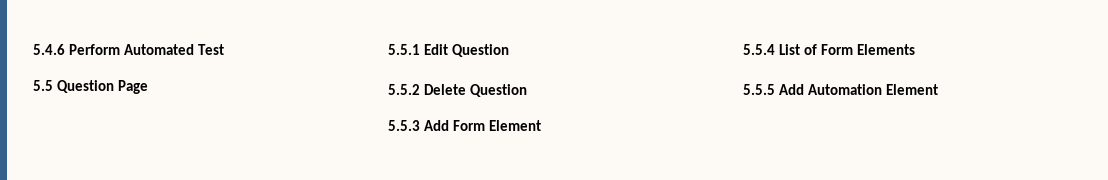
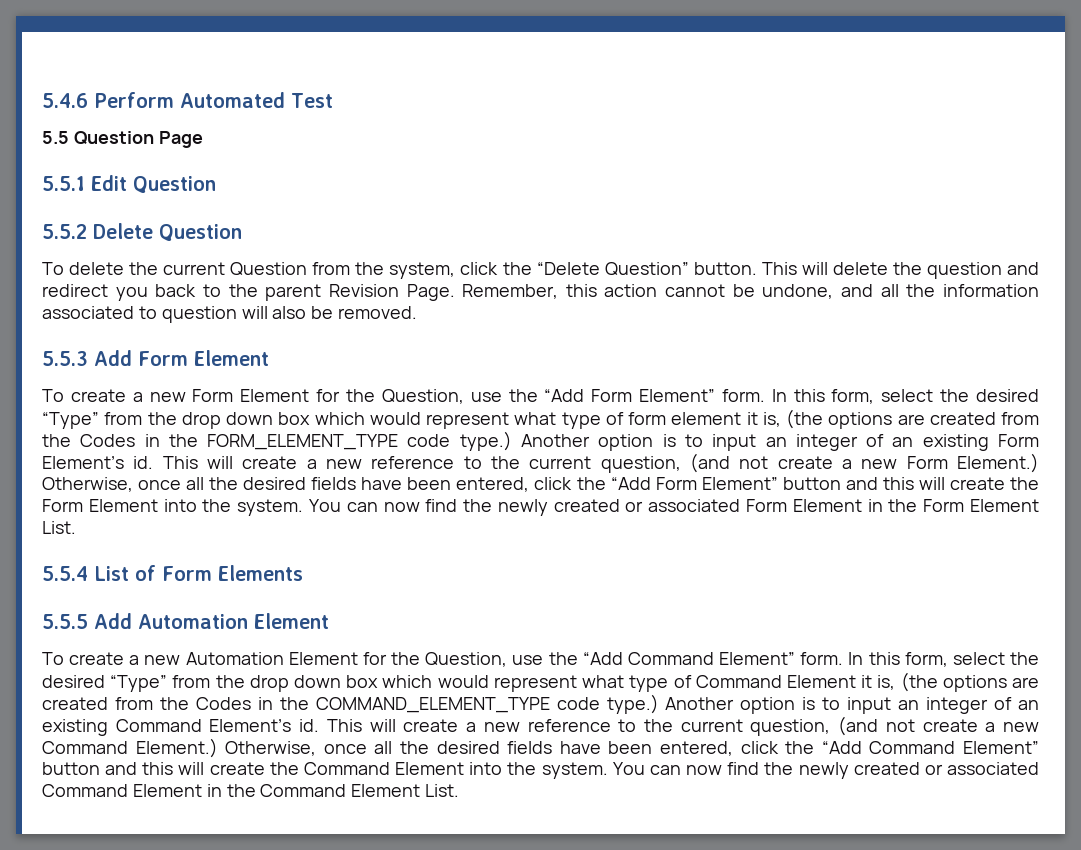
[388,120,541,131] 5.5.3 Add Form Element -> [42,262,1039,279] [42,284,1039,301] [42,306,418,323] [42,350,269,366] [42,389,1040,404] [42,409,1039,429] [42,431,1039,451] [42,453,1040,473] [42,477,1040,492] [42,499,1039,516] [42,521,76,534] To delete the current Question from the system, click the “Delete Question” button. This will delete the question and redirect you back to the parent Revision Page. Remember, this action cannot be undone, and all the information associated to question will also be removed. // 5.5.3 Add Form Element // To create a new Form Element for the Question, use the “Add Form Element” form. In this form, select the desired “Type” from the drop down box which would represent what type of form element it is, (the options are created from the Codes in the FORM_ELEMENT_TYPE code type.) Another option is to input an integer of an existing Form Element’s id. This will create a new reference to the current question, (and not create a new Form Element.) Otherwise, once all the desired fields have been entered, click the “Add Form Element” button and this will create the Form Element into the system. You can now find the newly created or associated Form Element in the Form Element List.
(939, 89) none -> [42,652,1039,667] [42,672,1039,692] [42,694,1040,714] [42,716,1039,736] [42,738,1040,758] [42,762,1039,779] [42,784,460,797] // To create a new Automation Element for the Question, use the “Add Command Element” form. In this form, select the desired “Type” from the drop down box which would represent what type of Command Element it is, (the options are created from the Codes in the COMMAND_ELEMENT_TYPE code type.) Another option is to input an integer of an existing Command Element’s id. This will create a new reference to the current question, (and not create a new Command Element.) Otherwise, once all the desired fields have been entered, click the “Add Command Element” button and this will create the Command Element into the system. You can now find the newly created or associated Command Element in the Command Element List.

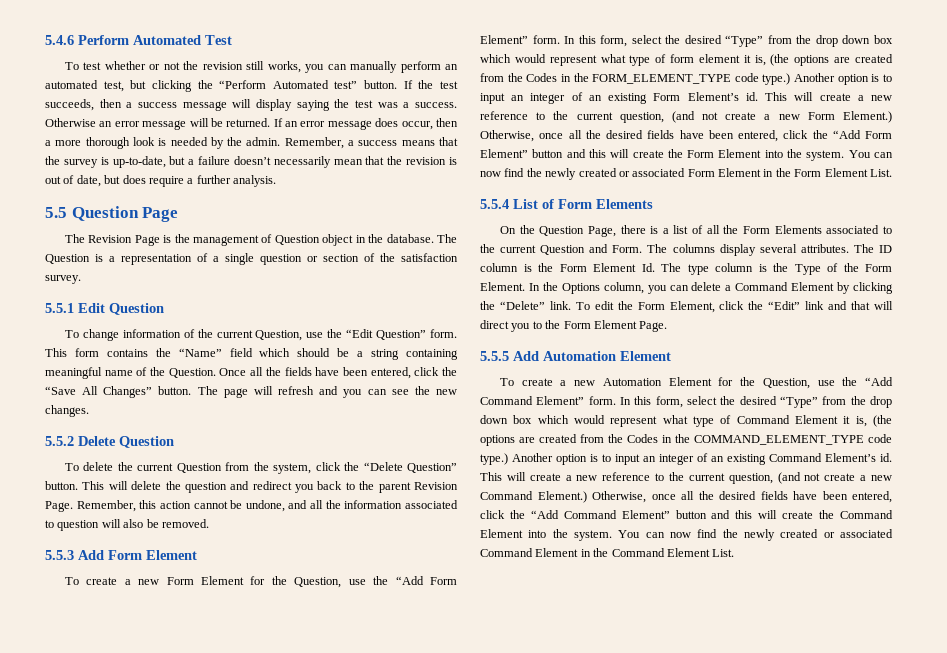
[42,131,203,148] [42,175,216,194] 5.5 Question Page // 5.5.1 Edit Question -> [64,61,458,73] [45,80,458,92] [45,99,458,111] [45,118,458,130] [45,137,459,149] [45,156,458,168] [45,175,276,187] [45,206,179,222] [64,234,458,246] [45,253,458,265] [45,275,81,284] [45,303,164,315] [64,329,457,341] [45,348,459,360] [45,367,457,379] [45,386,457,398] [45,405,89,417] To test whether or not the revision still works, you can manually perform an automated test, but clicking the “Perform Automated test” button. If the test succeeds, then a success message will display saying the test was a success. Otherwise an error message will be returned. If an error message does occur, then a more thorough look is needed by the admin. Remember, a success means that the survey is up-to-date, but a failure doesn’t necessarily mean that the revision is out of date, but does require a further analysis. // 5.5 Question Page // The Revision Page is the management of Question object in the database. The Question is a representation of a single question or section of the satisfaction survey. // 5.5.1 Edit Question // To change information of the current Question, use the “Edit Question” form. This form contains the “Name” field which should be a string containing meaningful name of the Question. Once all the fields have been entered, click the “Save All Changes” button. The page will refresh and you can see the new changes.
(303, 573) none -> [499,225,892,237] [480,244,892,256] [480,263,892,275] [480,282,893,294] [480,301,893,313] [480,320,668,332] // On the Question Page, there is a list of all the Form Elements associated to the current Question and Form. The columns display several attributes. The ID column is the Form Element Id. The type column is the Type of the Form Element. In the Options column, you can delete a Command Element by clicking the “Delete” link. To edit the Form Element, click the “Edit” link and that will direct you to the Form Element Page.

